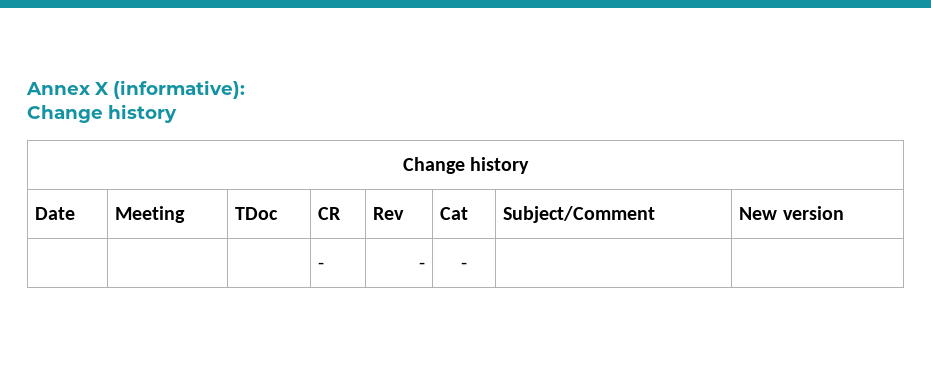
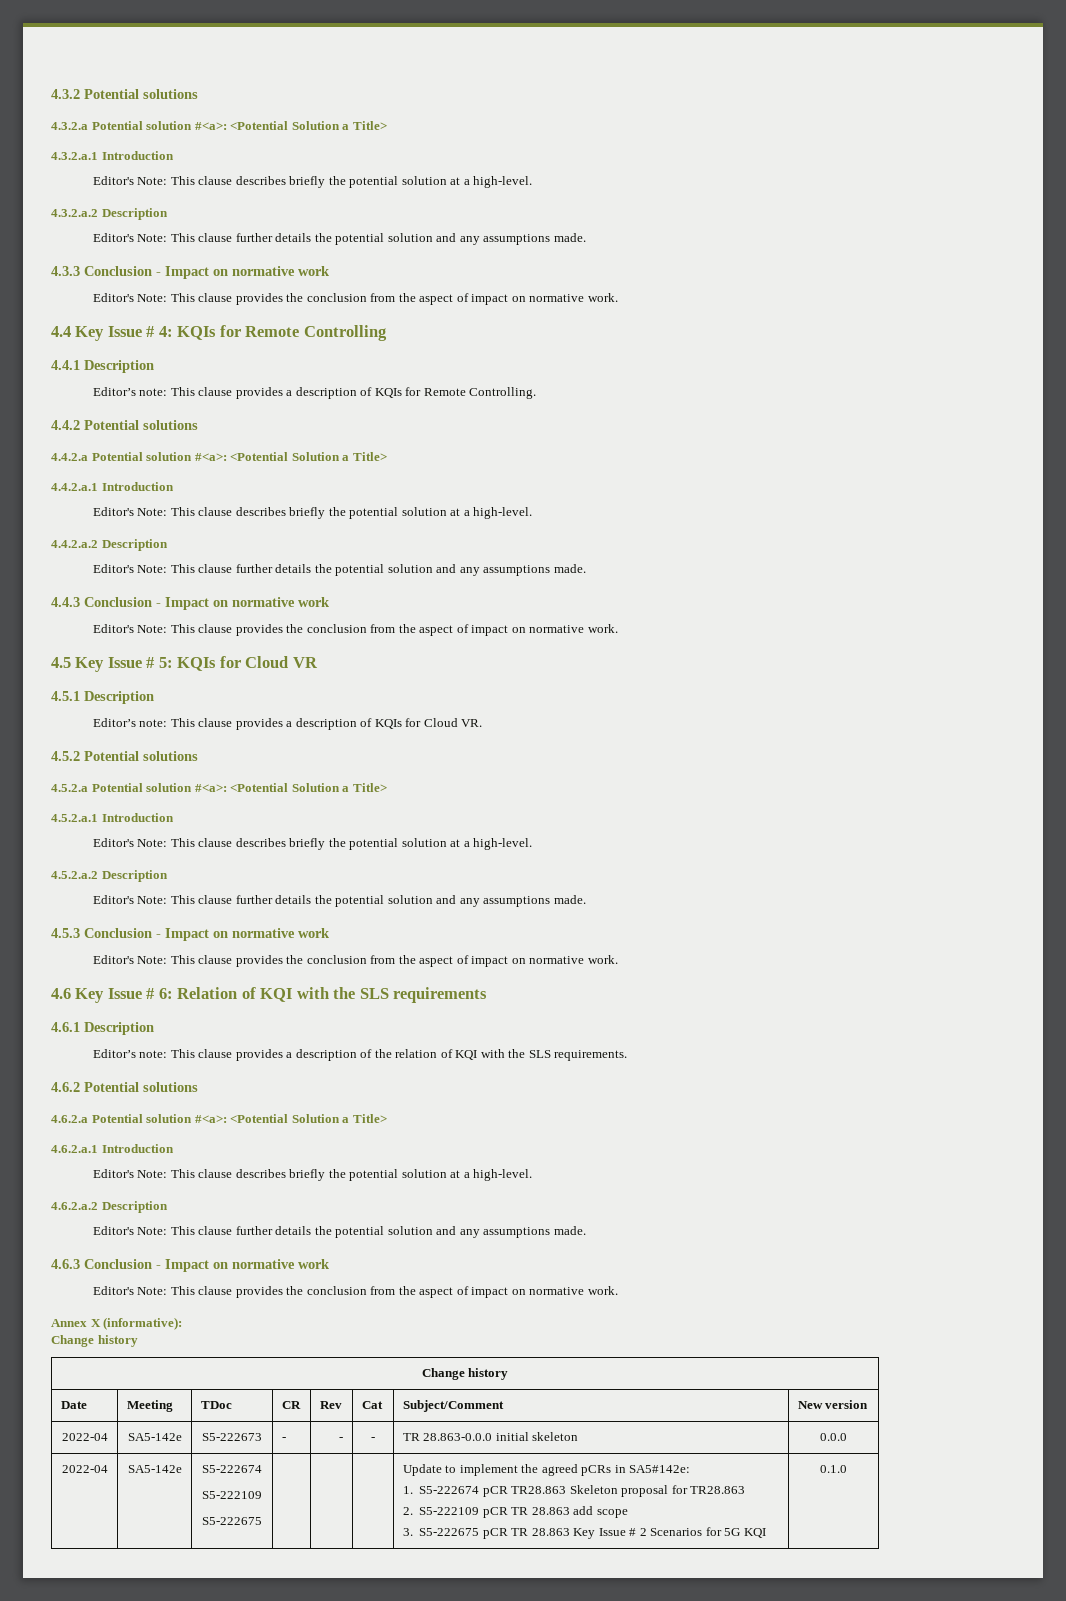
(26, 88) none -> [51,89,198,99] [51,121,387,130] [51,151,174,160] [92,176,533,188] [51,208,168,220] [92,233,586,245] [51,266,330,279] [92,293,618,305] [51,325,387,341] [51,360,154,373] [92,387,537,399] [51,420,198,430] [51,452,387,461] [51,482,174,491] [92,507,533,519] [51,539,168,551] [92,564,586,576] [51,597,330,610] [92,624,618,636] [51,656,318,672] [51,691,154,704] [92,718,483,730] [51,751,198,761] [51,783,387,792] [51,813,174,822] [92,838,533,850] [51,870,168,882] [92,895,586,907] [51,928,330,941] [92,955,618,967] [51,987,488,1003] [51,1022,154,1035] [92,1049,628,1061] [51,1082,198,1092] [51,1114,387,1123] [51,1144,174,1153] [92,1169,533,1181] [51,1201,168,1213] [92,1226,586,1238] [51,1259,330,1272] [92,1286,618,1298] 4.3.2 Potential solutions // 4.3.2.a Potential solution #<a>: <Potential Solution a Title> // 4.3.2.a.1 Introduction // Editor's Note: This clause describes briefly the potential solution at a high-level. // 4.3.2.a.2 Description // Editor's Note: This clause further details the potential solution and any assumptions made. // 4.3.3 Conclusion - Impact on normative work // Editor's Note: This clause provides the conclusion from the aspect of impact on normative work. // 4.4 Key Issue # 4: KQIs for Remote Controlling // 4.4.1 Description // Editor’s note: This clause provides a description of KQIs for Remote Controlling. // 4.4.2 Potential solutions // 4.4.2.a Potential solution #<a>: <Potential Solution a Title> // 4.4.2.a.1 Introduction // Editor's Note: This clause describes briefly the potential solution at a high-level. // 4.4.2.a.2 Description // Editor's Note: This clause further details the potential solution and any assumptions made. // 4.4.3 Conclusion - Impact on normative work // Editor's Note: This clause provides the conclusion from the aspect of impact on normative work. // 4.5 Key Issue # 5: KQIs for Cloud VR // 4.5.1 Description // Editor’s note: This clause provides a description of KQIs for Cloud VR. // 4.5.2 Potential solutions // 4.5.2.a Potential solution #<a>: <Potential Solution a Title> // 4.5.2.a.1 Introduction // Editor's Note: This clause describes briefly the potential solution at a high-level. // 4.5.2.a.2 Description // Editor's Note: This clause further details the potential solution and any assumptions made. // 4.5.3 Conclusion - Impact on normative work // Editor's Note: This clause provides the conclusion from the aspect of impact on normative work. // 4.6 Key Issue # 6: Relation of KQI with the SLS requirements // 4.6.1 Description // Editor’s note: This clause provides a description of the relation of KQI with the SLS requirements. // 4.6.2 Potential solutions // 4.6.2.a Potential solution #<a>: <Potential Solution a Title> // 4.6.2.a.1 Introduction // Editor's Note: This clause describes briefly the potential solution at a high-level. // 4.6.2.a.2 Description // Editor's Note: This clause further details the potential solution and any assumptions made. // 4.6.3 Conclusion - Impact on normative work // Editor's Note: This clause provides the conclusion from the aspect of impact on normative work. //
(844, 213) | | -> [61,1433,108,1441] [127,1433,182,1441] [202,1433,262,1441] 2022-04 | SA5-142e | S5-222673
(467, 265) | -> [402,1432,579,1441] [820,1433,847,1441] [61,1465,108,1473] [127,1465,182,1473] [202,1465,262,1473] [202,1491,262,1499] [202,1517,262,1525] [402,1464,691,1476] [402,1485,746,1497] [402,1506,628,1518] [402,1527,766,1539] [820,1465,847,1473] TR 28.863-0.0.0 initial skeleton | 0.0.0 // 2022-04 | SA5-142e | S5-222674 // S5-222109 // S5-222675 | | | | Update to implement the agreed pCRs in SA5#142e: // 1. S5-222674 pCR TR28.863 Skeleton proposal for TR28.863 // 2. S5-222109 pCR TR 28.863 add scope // 3. S5-222675 pCR TR 28.863 Key Issue # 2 Scenarios for 5G KQI | 0.1.0

